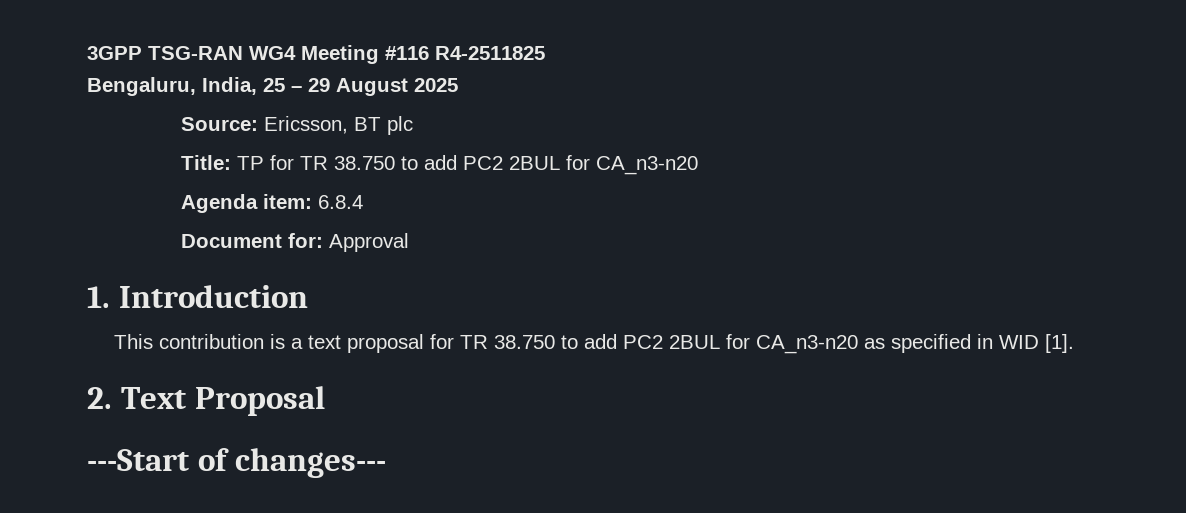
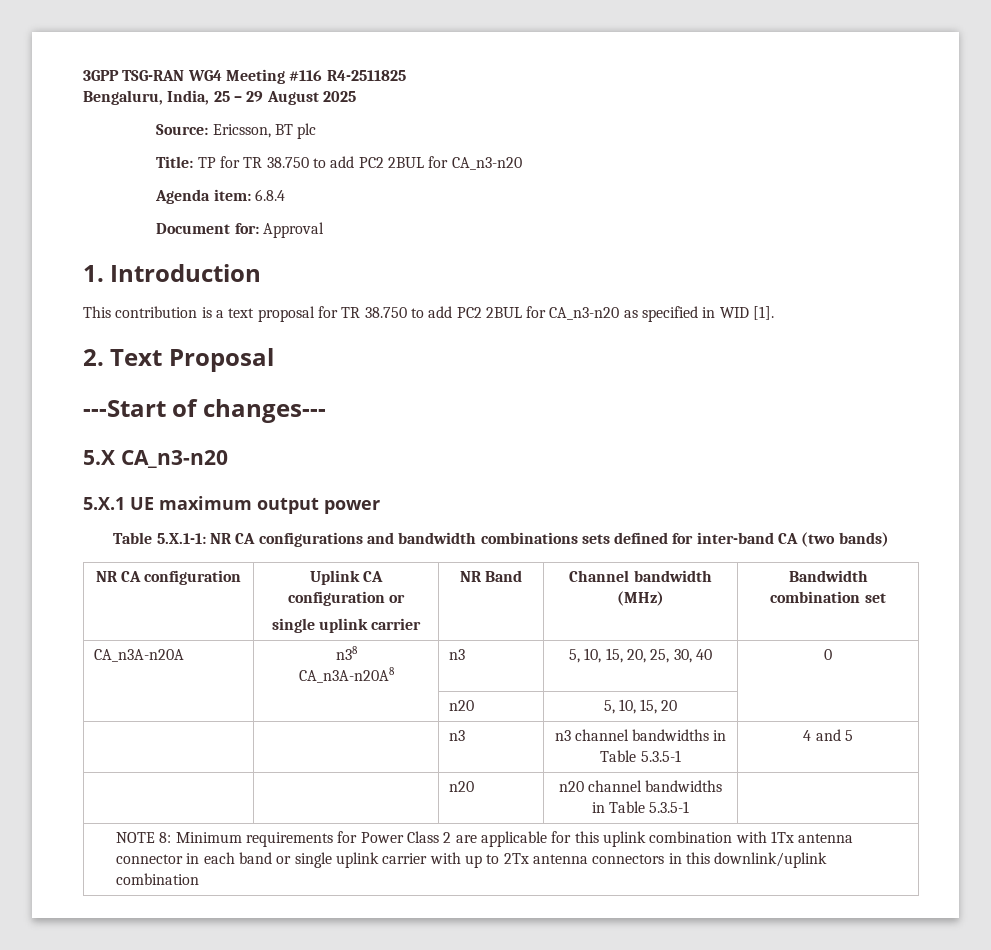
(386, 463) none -> [83,450,228,468] [83,496,380,514] [113,532,889,547] [95,570,242,585] [309,570,384,585] [287,591,406,606] [271,618,422,633] [459,570,523,582] [569,570,712,582] [617,591,664,606] [788,570,868,582] [770,591,886,603] [94,649,185,662] [335,646,358,660] [298,667,395,683] [449,649,466,660] [569,648,712,663] [824,649,832,660] [449,700,475,711] [603,699,678,714] [449,730,466,741] [554,729,727,741] [600,750,681,762] [803,729,853,741] [449,781,475,792] [558,780,723,792] [591,801,690,813] [116,831,854,847] [116,852,828,868] [116,873,200,885] // 5.X CA_n3-n20 // 5.X.1 UE maximum output power // Table 5.X.1-1: NR CA configurations and bandwidth combinations sets defined for inter-band CA (two bands) // NR CA configuration | Uplink CA configuration or // single uplink carrier | NR Band | Channel bandwidth (MHz) | Bandwidth combination set // CA_n3A-n20A | n38 // CA_n3A-n20A8 | n3 | 5, 10, 15, 20, 25, 30, 40 | 0 // | | n20 | 5, 10, 15, 20 | // | | n3 | n3 channel bandwidths in Table 5.3.5-1 | 4 and 5 // | | n20 | n20 channel bandwidths in Table 5.3.5-1 | // NOTE 8: Minimum requirements for Power Class 2 are applicable for this uplink combination with 1Tx antenna connector in each band or single uplink carrier with up to 2Tx antenna connectors in this downlink/uplink combination

